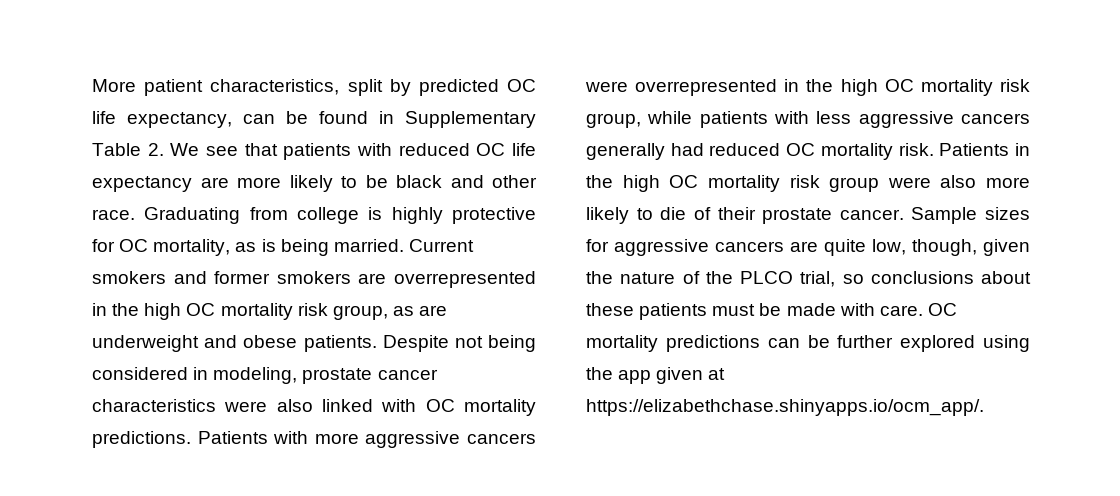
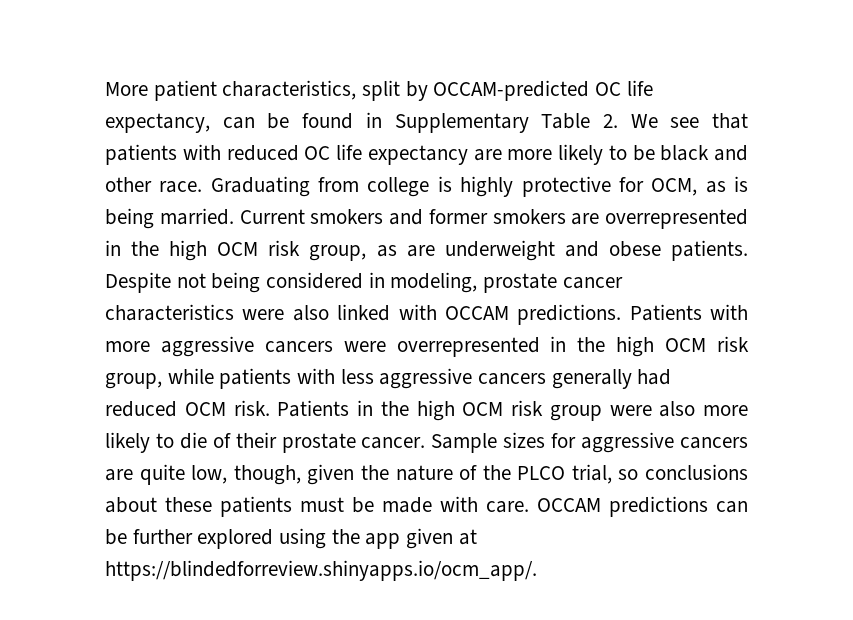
[418,79,499,96] predicted -> [433,80,590,101] OCCAM-predicted
[119,239,231,256] OC mortality, -> [651,178,698,196] OCM,
[186,303,293,320] OC mortality -> [217,242,259,256] OCM
[425,399,536,416] OC mortality -> [444,306,509,320] OCCAM
[884,79,993,96] OC mortality -> [665,338,707,352] OCM
[786,143,893,160] OC mortality -> [184,402,226,416] OCM
[669,175,780,192] OC mortality -> [462,402,504,416] OCM
[927,303,957,316] [586,335,658,352] OC mortality -> [537,498,601,512] OCCAM
[586,399,984,416] https://elizabethchase.shinyapps.io/ocm_app/. -> [105,560,537,581] https://blindedforreview.shinyapps.io/ocm_app/.

